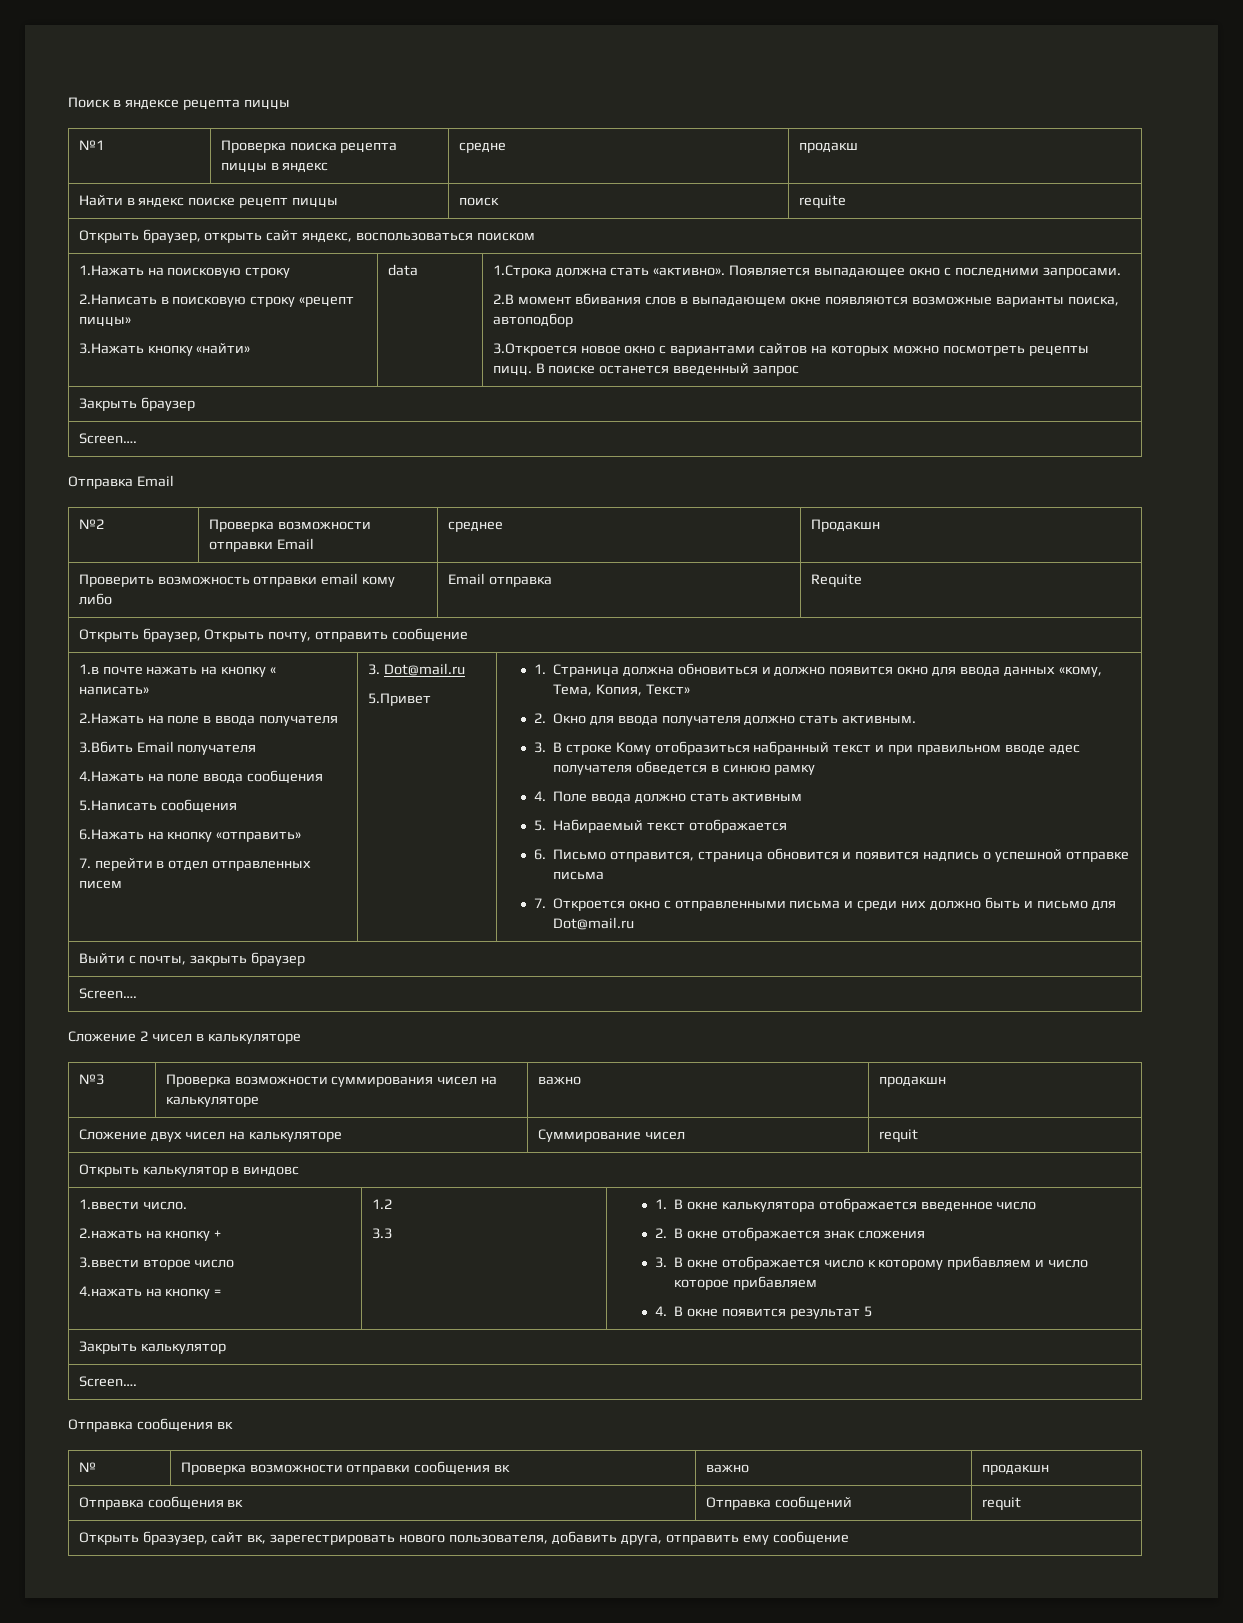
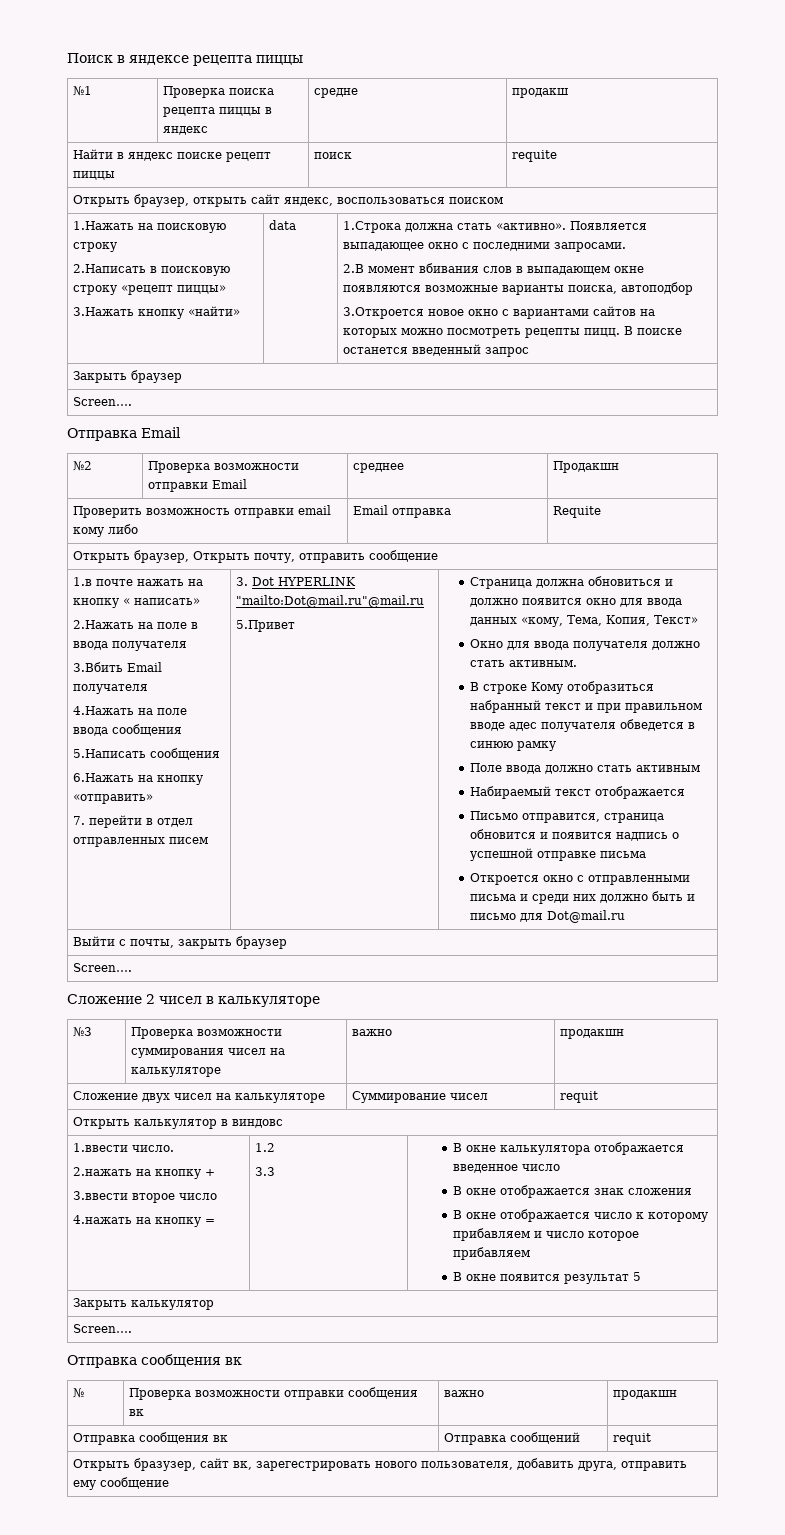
[383,663,465,676] Dot@mail.ru -> [251,577,356,586] [235,595,424,608] Dot HYPERLINK "mailto:Dot@mail.ru"@mail.ru
[533,664,546,674] 1. -> (295, 626) none
[533,713,546,723] 2. -> (699, 619) none
[533,742,546,753] 3. -> (578, 663) none
[533,791,546,801] 4. -> (557, 746) none
[533,820,546,831] 5. -> (701, 768) none
[533,849,546,860] 6. -> (686, 792) none
[533,898,546,908] 7. -> (647, 854) none
[654,1199,667,1209] 1. -> (275, 1171) none
[654,1228,667,1238] 2. -> (560, 1167) none
[654,1257,667,1268] 3. -> (692, 1191) none
[654,1306,667,1316] 4. -> (530, 1253) none

